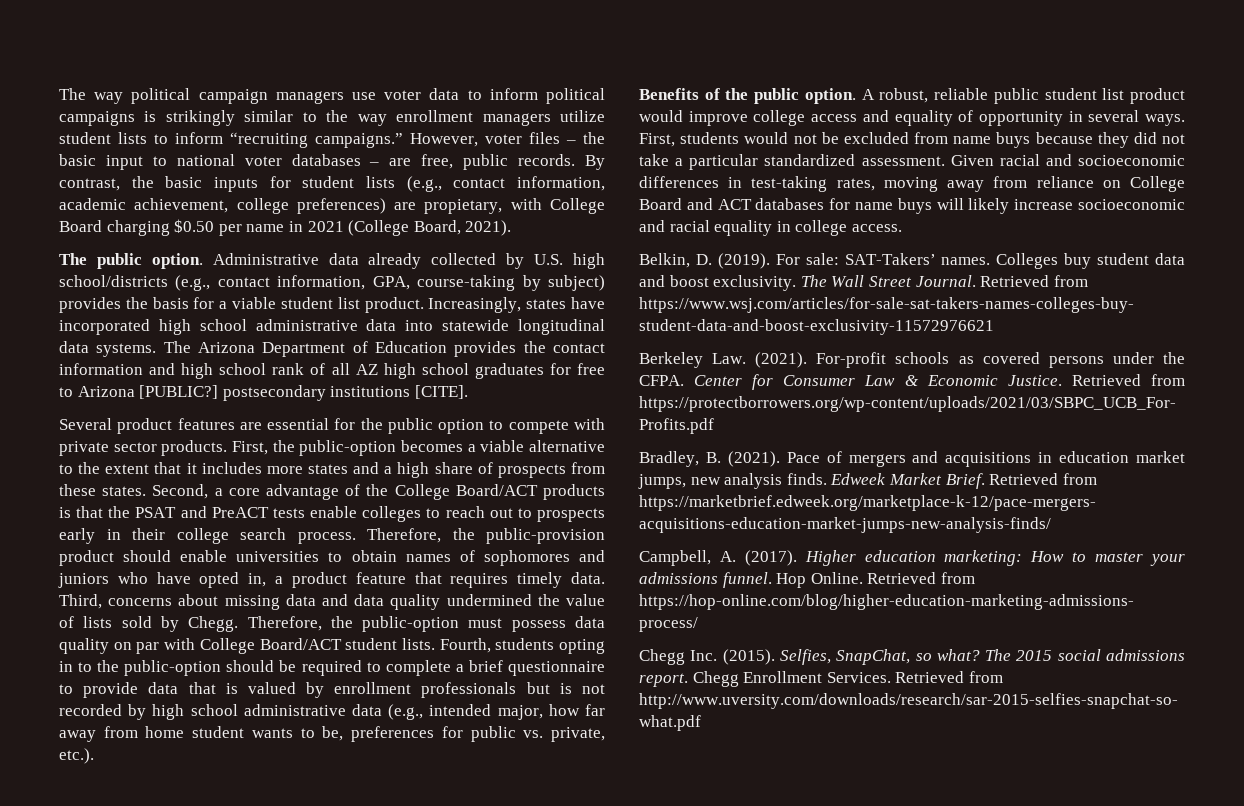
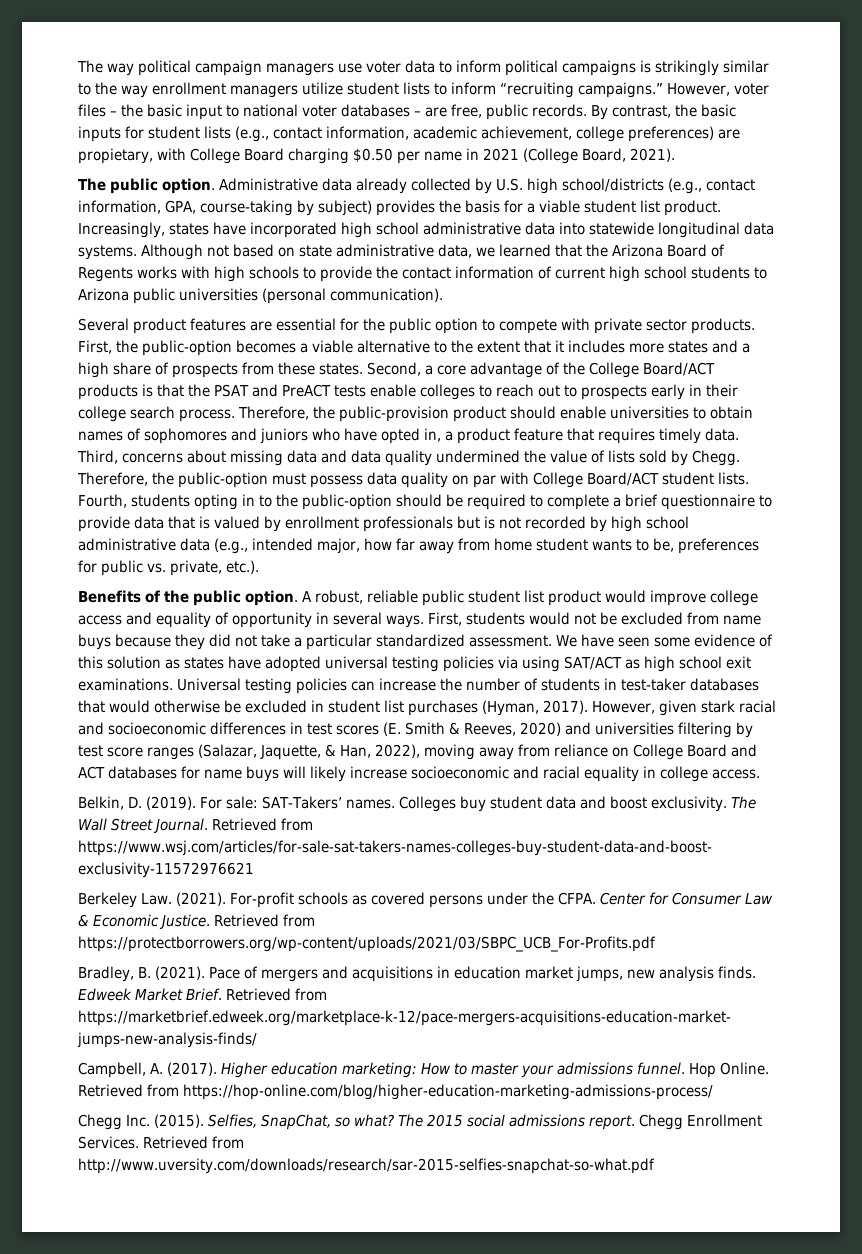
[163,341,605,357] [59,363,605,379] [59,385,468,401] The Arizona Department of Education provides the contact information and high school rank of all AZ high school graduates for free to Arizona [PUBLIC?] postsecondary institutions [CITE]. -> [141,244,725,260] [78,266,767,282] [78,288,443,304] Although not based on state administrative data, we learned that the Arizona Board of Regents works with high schools to provide the contact information of current high school students to Arizona public universities (personal communication).
[950,155,994,166] Given -> [556,634,773,647] [78,656,751,672] [78,678,759,694] [78,700,735,716] We have seen some evidence of this solution as states have adopted universal testing policies via using SAT/ACT as high school exit examinations. Universal testing policies can increase the number of students in test-taker databases that would otherwise be excluded in student list purchases (Hyman, 2017). However, given stark
[751,176,875,192] test-taking rates, -> [307,722,753,738] [78,744,420,760] test scores (E. Smith & Reeves, 2020) and universities filtering by test score ranges (Salazar, Jaquette, & Han, 2022),

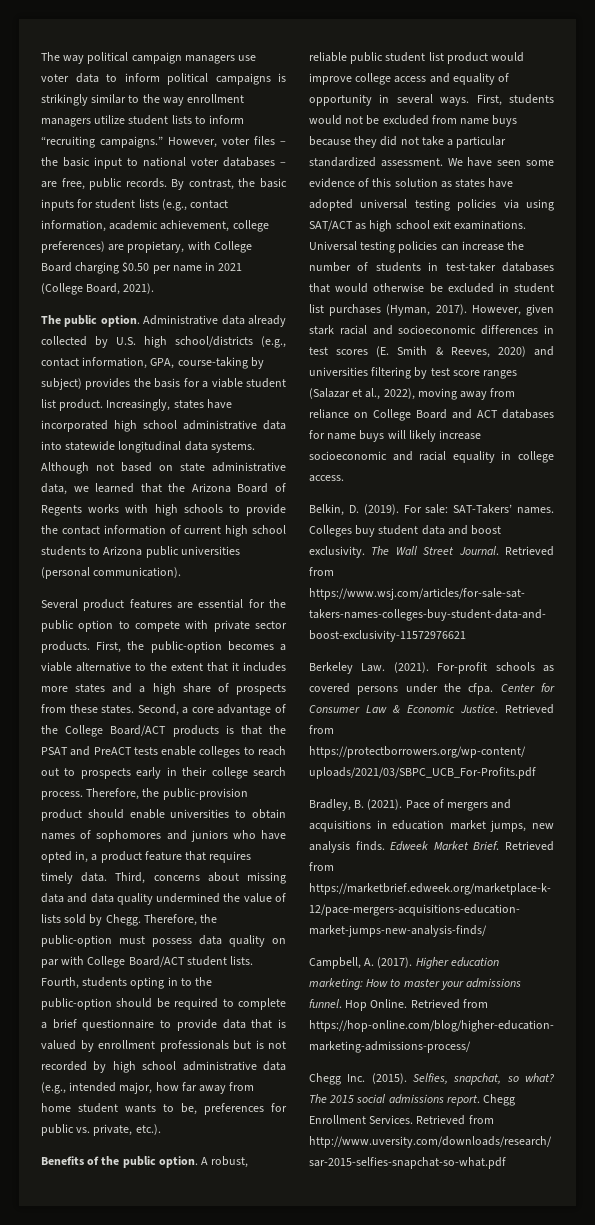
[198,744,371,760] (Salazar, Jaquette, & Han, -> [309,388,381,400] (Salazar et al.,
[557,892,596,905] CFPA. -> [468,683,494,695] cfpa.
[261,1114,331,1130] SnapChat, -> [453,1073,502,1085] snapchat,

